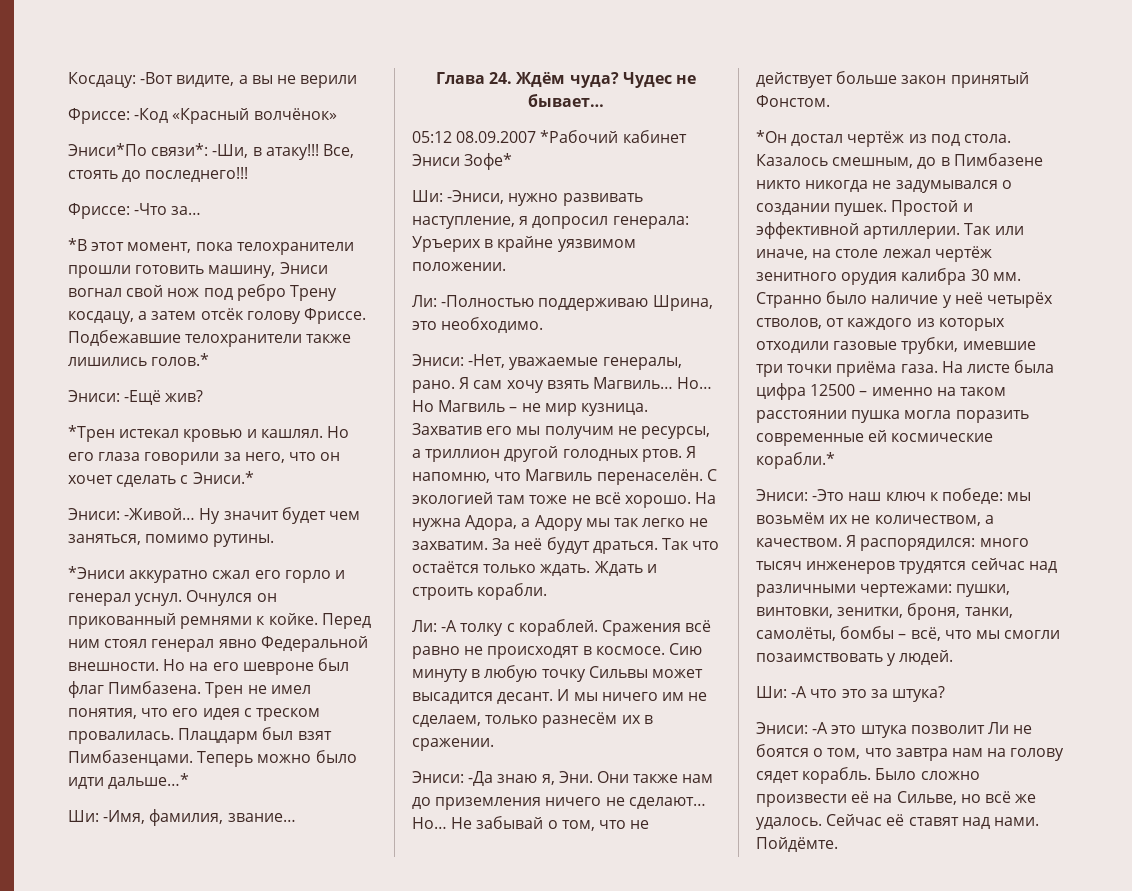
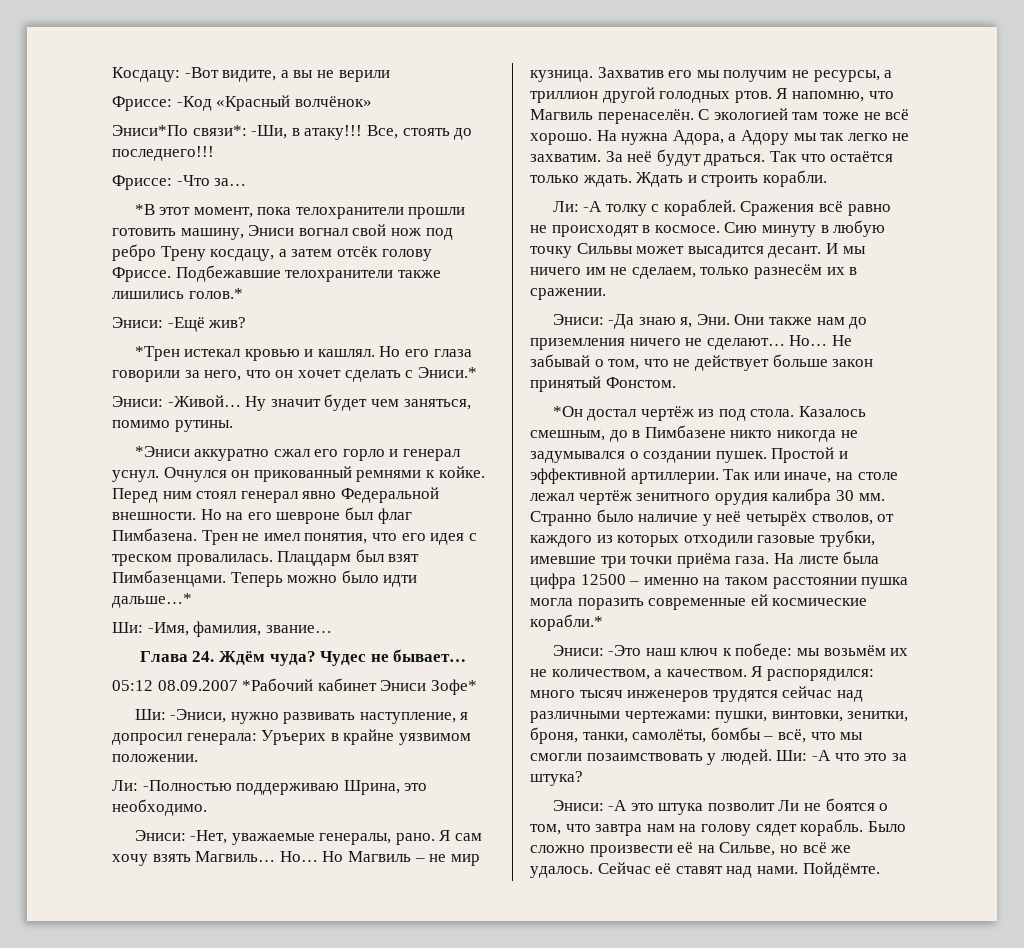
(954, 657) // -> (772, 757) none

